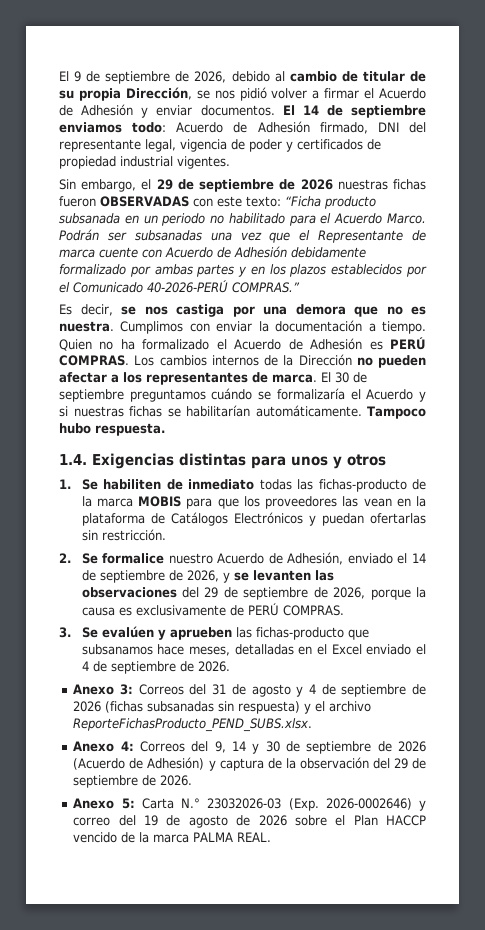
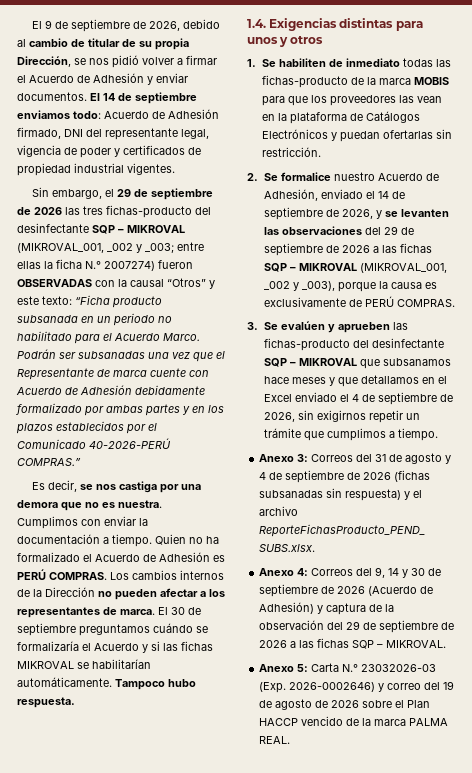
[337,179,427,190] [59,196,213,207] nuestras fichas fueron OBSERVADAS con -> [65,205,211,218] [17,223,185,234] [17,242,204,253] [17,259,193,271] [17,278,215,289] las tres fichas-producto del desinfectante SQP – MIKROVAL (MIKROVAL_001, _002 y _003; entre ellas la ficha N.° 2007274) fueron OBSERVADAS con la causal “Otros” y
[73,406,163,417] nuestras fichas -> [163,641,213,651] [17,661,74,669] las fichas MIKROVAL
[333,587,366,599] 2026, -> [341,243,432,253] [263,263,447,273] [263,281,335,291] 2026 a las fichas SQP – MIKROVAL (MIKROVAL_001, _002 y _003),
[347,629,369,640] [81,644,294,656] que subsanamos hace meses, detalladas -> [352,338,444,348] [263,358,451,369] [263,375,419,387] del desinfectante SQP – MIKROVAL que subsanamos hace meses y que detallamos
[197,661,230,672] 2026. -> [263,410,420,423] [263,428,438,441] 2026, sin exigirnos repetir un trámite que cumplimos a tiempo.
[160,775,193,786] 2026. -> [259,638,447,649] 2026 a las fichas SQP – MIKROVAL.

